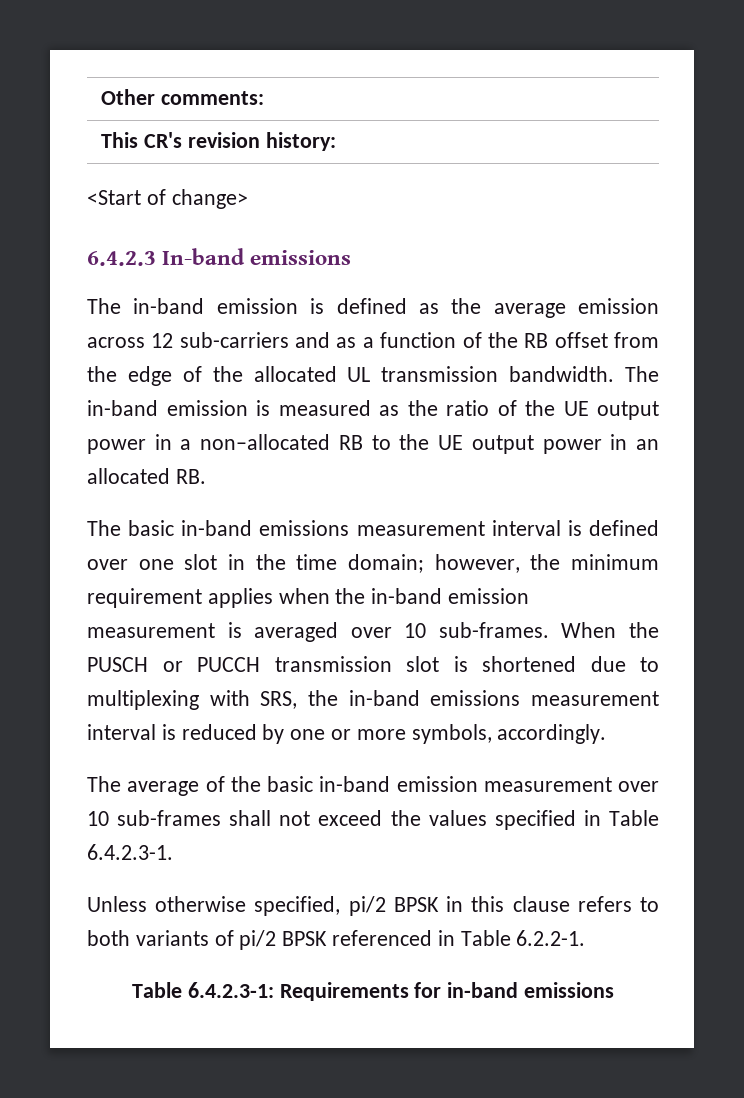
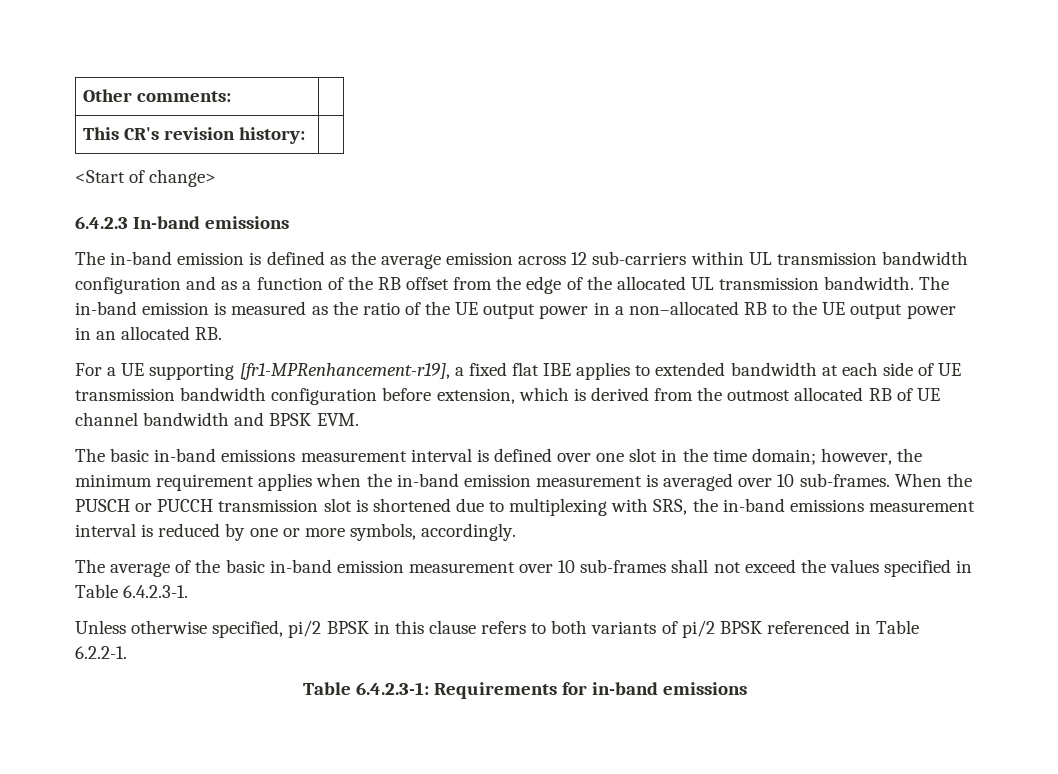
(289, 340) none -> [690,251,968,265] [75,277,181,294] within UL transmission bandwidth configuration
(206, 476) none -> [75,362,962,380] [75,387,940,405] [75,412,359,426] // For a UE supporting [fr1-MPRenhancement-r19], a fixed flat IBE applies to extended bandwidth at each side of UE transmission bandwidth configuration before extension, which is derived from the outmost allocated RB of UE channel bandwidth and BPSK EVM.

